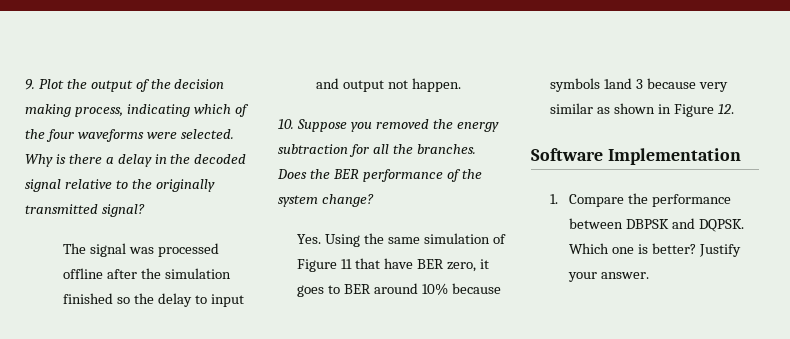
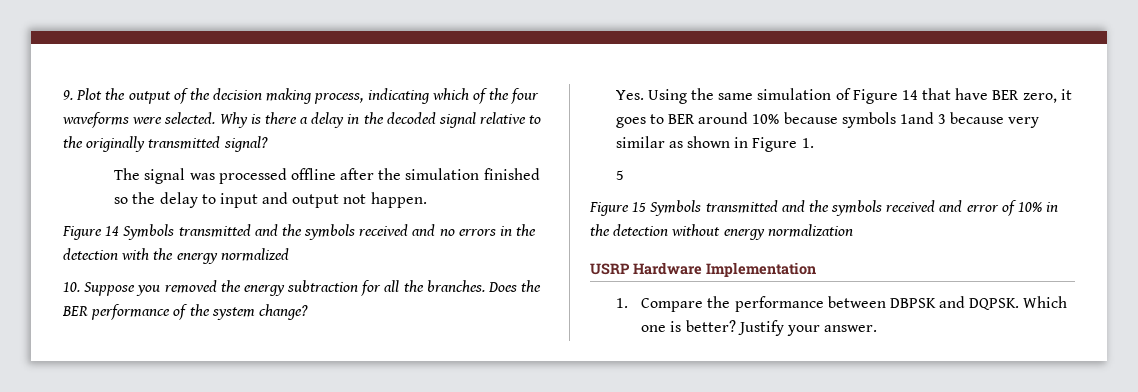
(462, 85) none -> [62,224,537,240] [63,248,289,264] // Figure 14 Symbols transmitted and the symbols received and no errors in the detection with the energy normalized
[341,259,353,269] 11 -> [901,90,918,100] 14
[717,104,734,114] [531,148,603,161] 12. // Software -> [801,138,814,148] [615,170,624,180] [589,200,1059,216] [590,224,853,240] [590,262,702,275] 1. // 5 // Figure 15 Symbols transmitted and the symbols received and error of 10% in the detection without energy normalization // USRP Hardware

